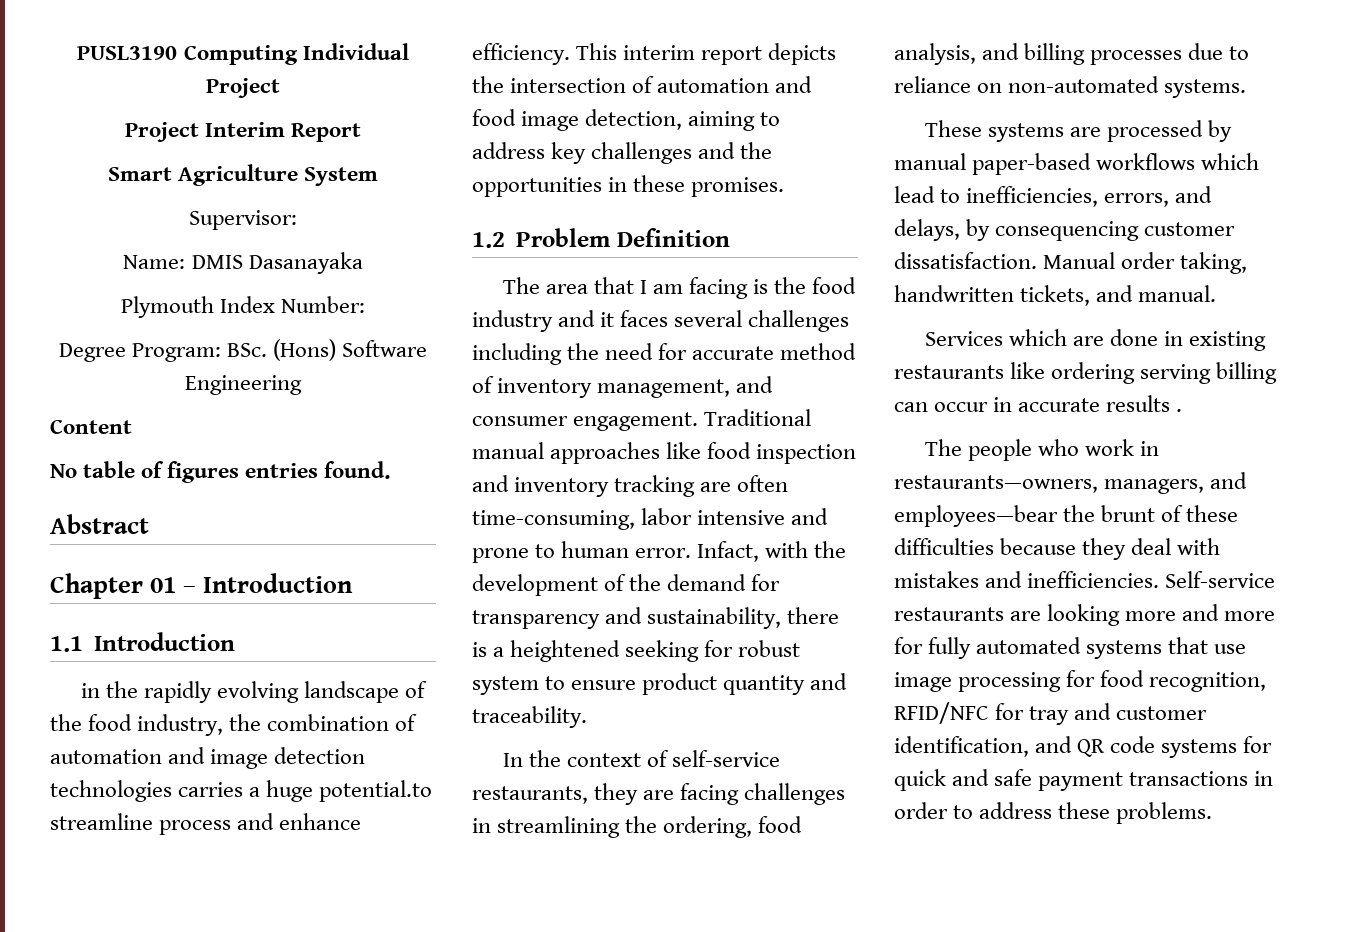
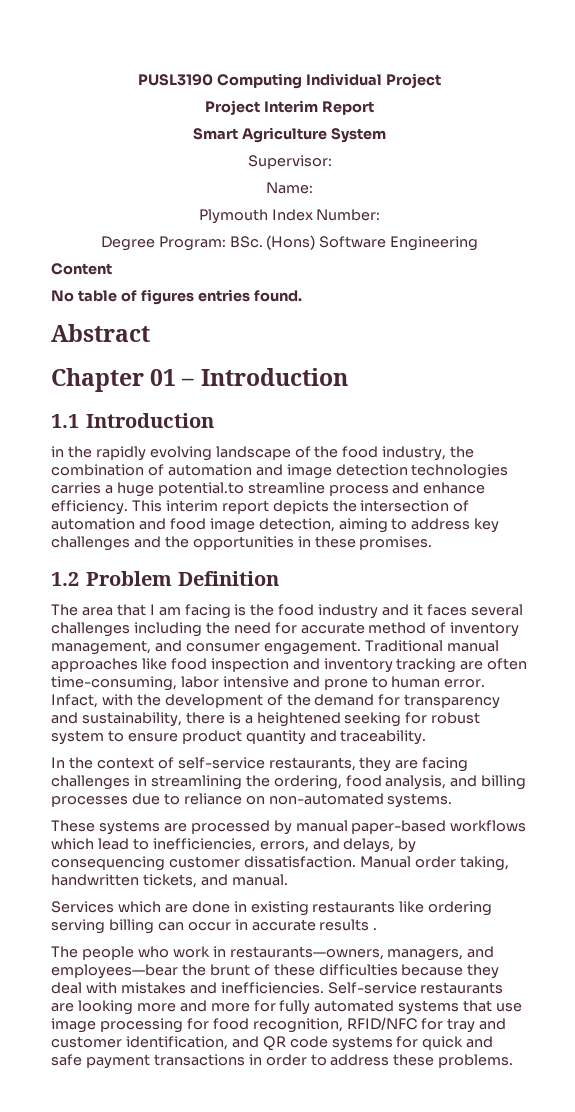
[191,252,363,274] DMIS Dasanayaka -> (313, 188) none

